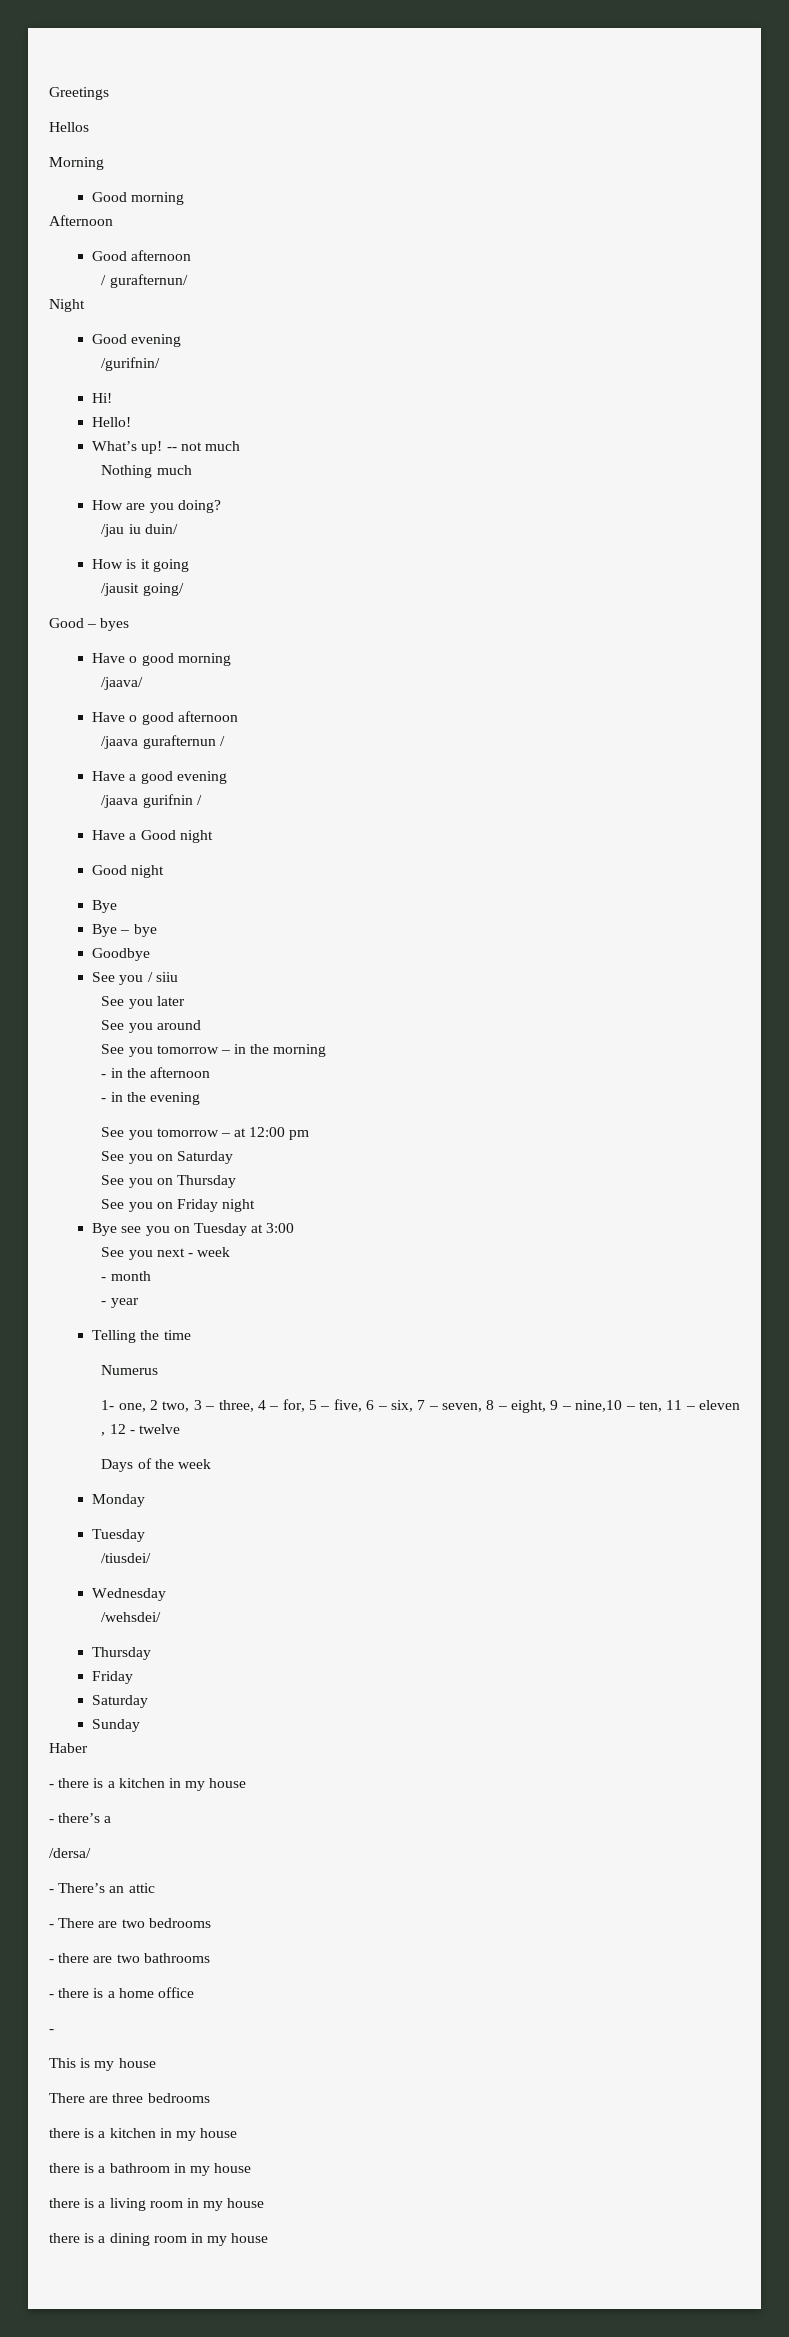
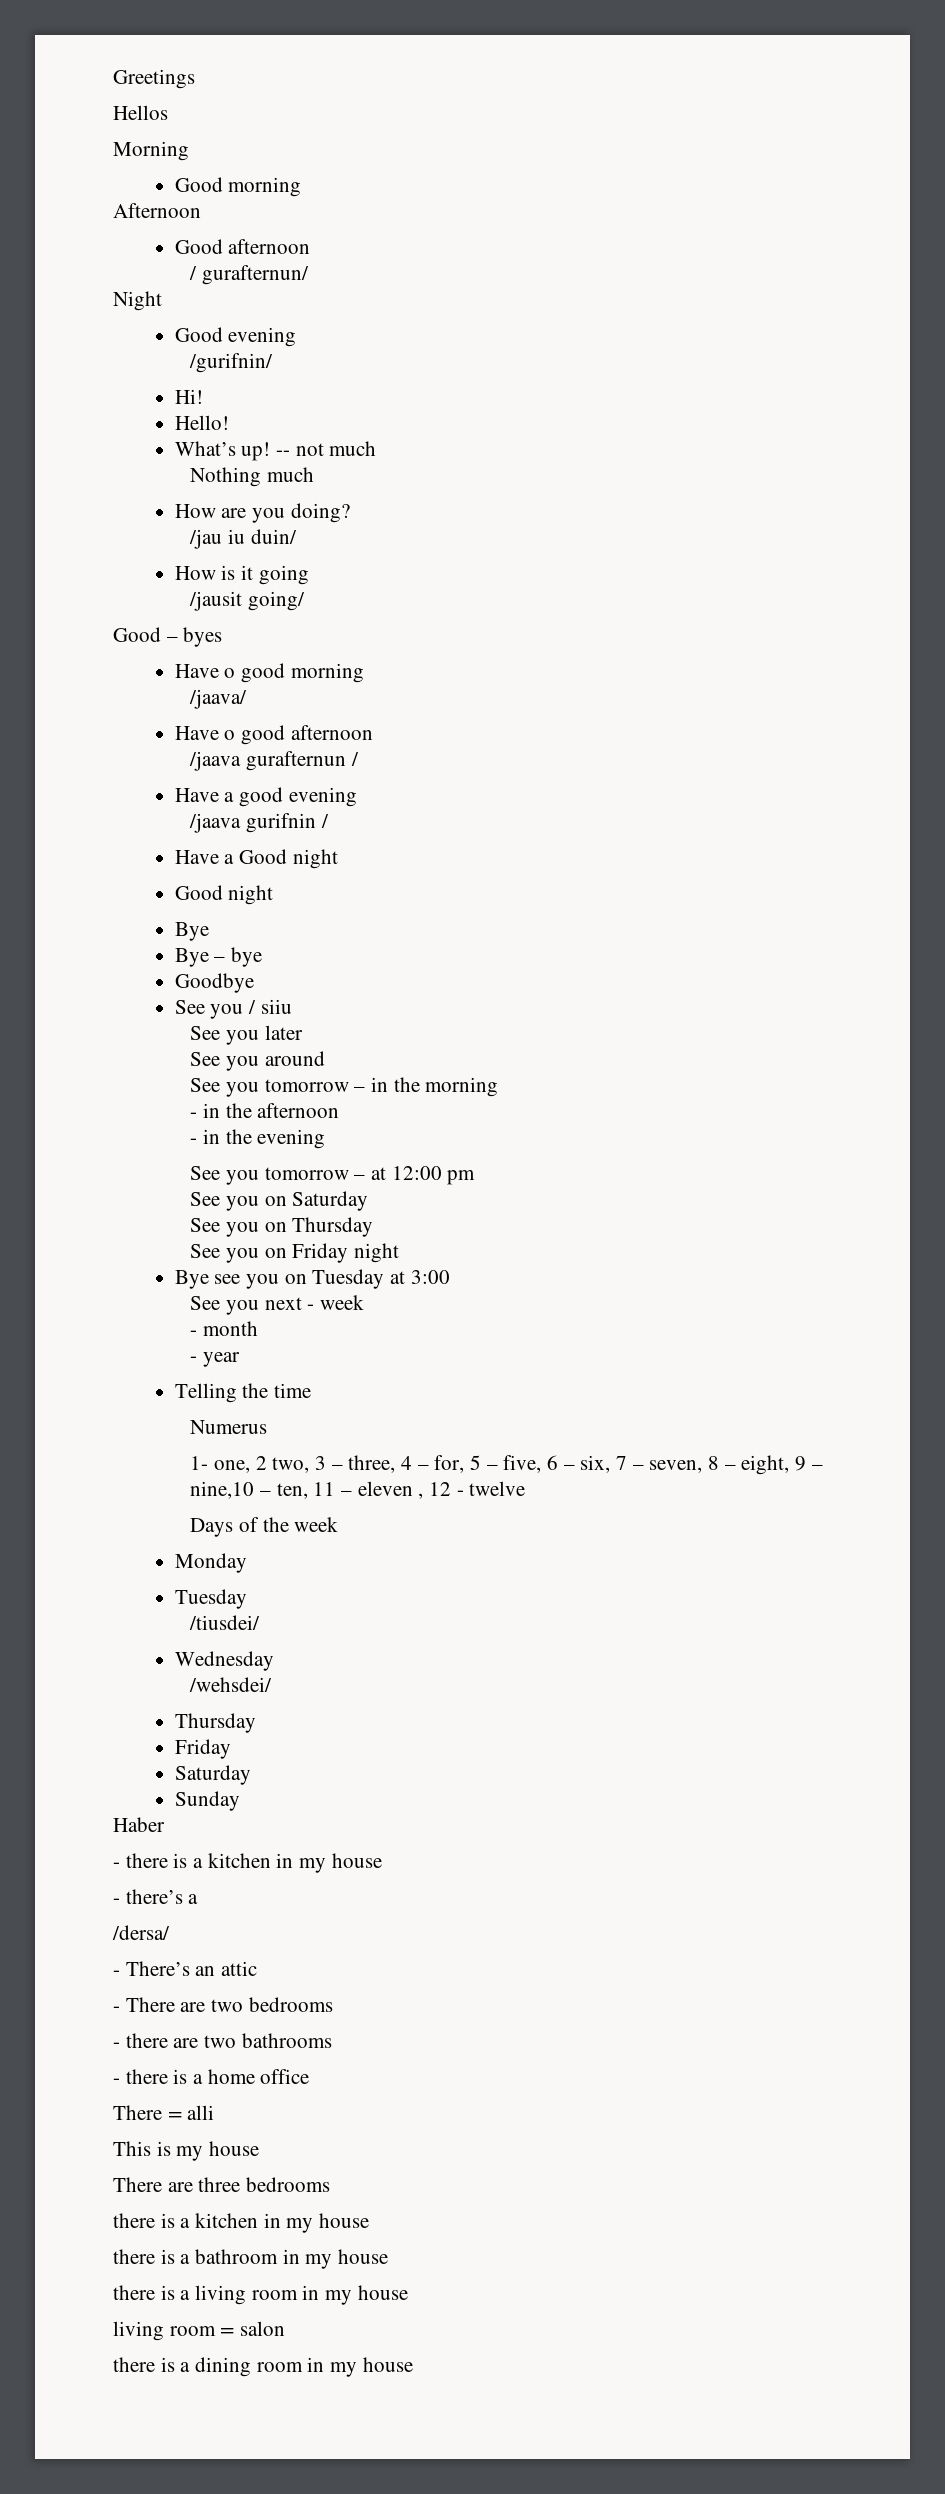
[49,2029,54,2033] - -> [113,2105,215,2120] There = alli
(265, 2203) none -> [113,2321,286,2341] // living room = salon

